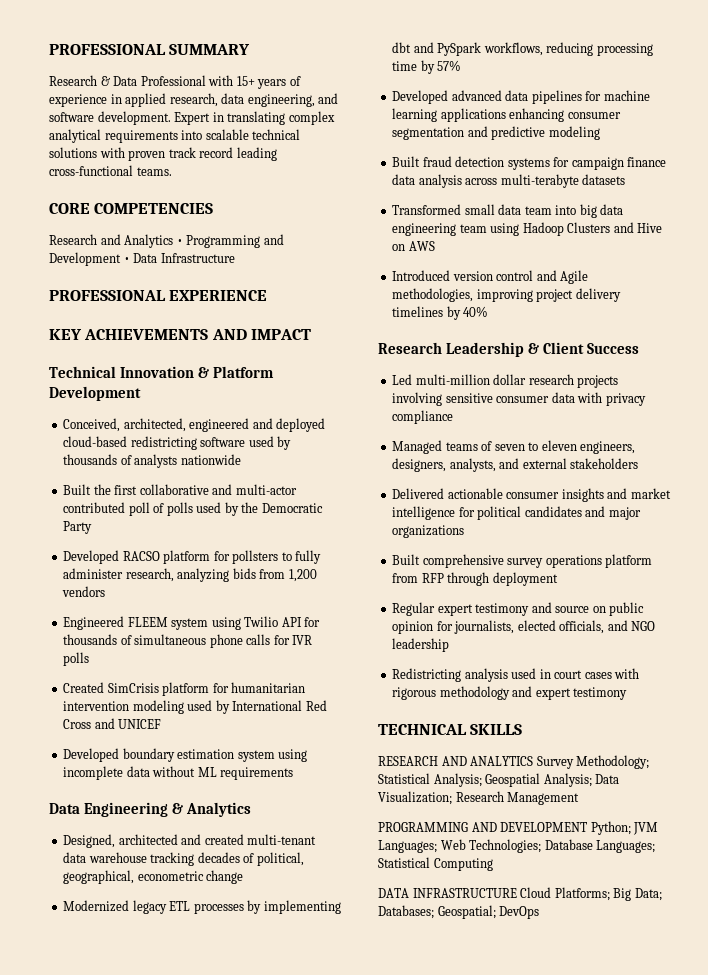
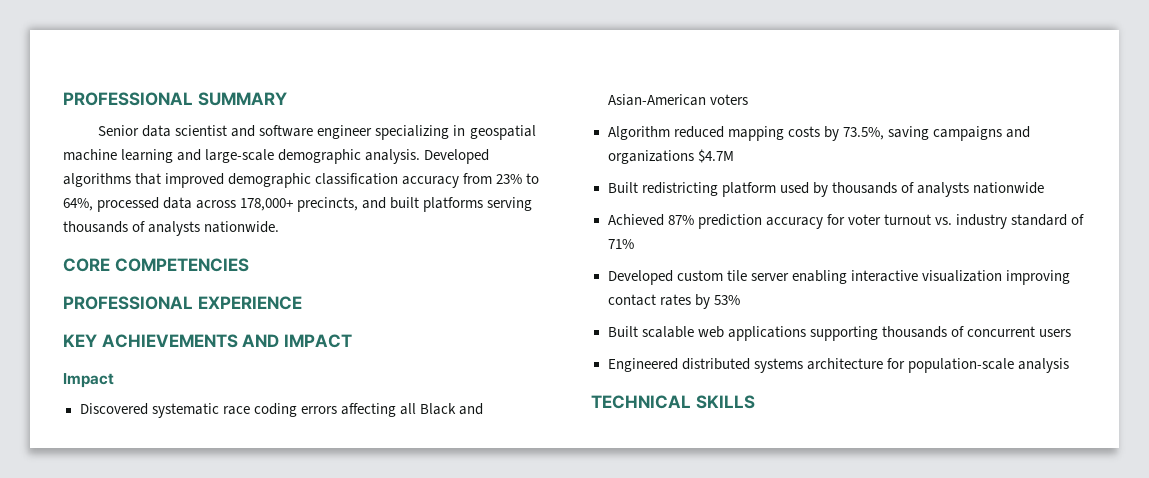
[49,75,301,89] [49,93,339,107] [49,111,335,125] [49,129,301,143] [49,147,277,161] [49,165,172,176] [49,203,214,214] [49,234,284,248] [49,252,235,266] Research & Data Professional with 15+ years of experience in applied research, data engineering, and software development. Expert in translating complex analytical requirements into scalable technical solutions with proven track record leading cross-functional teams. // CORE COMPETENCIES // Research and Analytics • Programming and Development • Data Infrastructure -> [98,125,536,140] [63,149,490,164] [63,173,540,188] [63,197,533,212] [63,221,280,236] [63,258,249,272] Senior data scientist and software engineer specializing in geospatial machine learning and large-scale demographic analysis. Developed algorithms that improved demographic classification accuracy from 23% to 64%, processed data across 178,000+ precincts, and built platforms serving thousands of analysts nationwide. // CORE COMPETENCIES
[49,366,274,378] [49,386,141,401] [63,418,326,432] [63,436,246,450] Technical Innovation & Platform Development // Conceived, architected, engineered and deployed cloud-based redistricting software -> [63,373,114,388] [79,403,483,418] [607,94,748,106] [607,126,1030,141] [607,149,734,164] [607,182,776,197] Impact // Discovered systematic race coding errors affecting all Black and Asian-American voters // Algorithm reduced mapping costs by 73.5%, saving campaigns and organizations $4.7M // Built redistricting platform
[63,484,297,495] [63,502,323,516] [63,521,93,534] [63,550,322,564] [63,568,317,582] [62,586,106,597] [63,616,321,630] [63,634,313,648] [63,652,90,666] [63,682,306,696] [63,700,327,714] [63,718,162,729] [63,748,308,762] [63,766,294,780] [49,802,251,817] [63,834,317,848] [63,852,304,866] [63,870,244,884] [63,900,341,914] [392,42,653,56] [392,60,462,74] [392,90,650,104] [392,108,621,122] [392,126,600,140] [392,156,667,170] [392,174,626,188] [392,204,624,218] [392,222,663,236] [392,241,435,251] [392,270,589,284] [392,288,621,302] [392,306,489,320] [378,342,639,357] [392,374,619,388] [392,392,646,406] [392,410,454,424] [392,440,636,454] [392,458,639,472] [392,488,671,502] [392,506,641,520] [392,525,465,538] [392,554,653,568] [392,572,558,586] [392,602,645,616] [392,620,656,634] [392,638,450,652] [392,668,640,682] [392,686,628,700] [378,724,523,735] [378,755,650,769] [378,773,620,787] [378,791,580,805] [378,821,659,835] [378,839,656,853] [378,857,493,871] [378,887,662,901] [378,905,540,919] Built the first collaborative and multi-actor contributed poll of polls used by the Democratic Party // Developed RACSO platform for pollsters to fully administer research, analyzing bids from 1,200 vendors // Engineered FLEEM system using Twilio API for thousands of simultaneous phone calls for IVR polls // Created SimCrisis platform for humanitarian intervention modeling used by International Red Cross and UNICEF // Developed boundary estimation system using incomplete data without ML requirements // Data Engineering & Analytics // Designed, architected and created multi-tenant data warehouse tracking decades of political, geographical, econometric change // Modernized legacy ETL processes by implementing dbt and PySpark workflows, reducing processing time by 57% // Developed advanced data pipelines for machine learning applications enhancing consumer segmentation and predictive modeling // Built fraud detection systems for campaign finance data analysis across multi-terabyte datasets // Transformed small data team into big data engineering team using Hadoop Clusters and Hive on AWS // Introduced version control and Agile methodologies, improving project delivery timelines by 40% // Research Leadership & Client Success // Led multi-million dollar research projects involving sensitive consumer data with privacy compliance // Managed teams of seven to eleven engineers, designers, analysts, and external stakeholders // Delivered actionable consumer insights and market intelligence for political candidates and major organizations // Built comprehensive survey operations platform from RFP through deployment // Regular expert testimony and source on public opinion for journalists, elected officials, and NGO leadership // Redistricting analysis used in court cases with rigorous methodology and expert testimony // TECHNICAL SKILLS // RESEARCH AND ANALYTICS Survey Methodology; Statistical Analysis; Geospatial Analysis; Data Visualization; Research Management // PROGRAMMING AND DEVELOPMENT Python; JVM Languages; Web Technologies; Database Languages; Statistical Computing // DATA INFRASTRUCTURE Cloud Platforms; Big Data; Databases; Geospatial; DevOps -> [607,214,1084,229] [607,239,634,249] [607,270,1070,285] [607,294,740,309] [607,326,1071,341] [607,358,1069,373] [591,395,755,409] Achieved 87% prediction accuracy for voter turnout vs. industry standard of 71% // Developed custom tile server enabling interactive visualization improving contact rates by 53% // Built scalable web applications supporting thousands of concurrent users // Engineered distributed systems architecture for population-scale analysis // TECHNICAL SKILLS

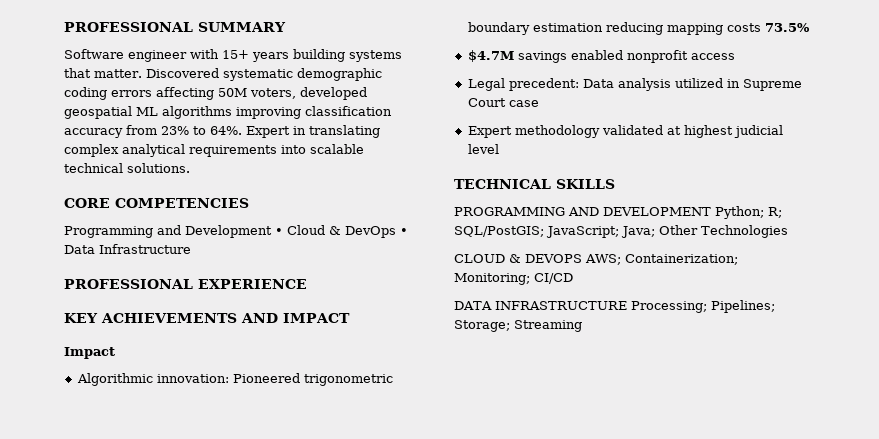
[98,125,536,140] [63,149,490,164] [63,173,312,188] Senior data scientist and software engineer specializing in geospatial machine learning and large-scale demographic analysis. Developed algorithms that improved demographic -> [64,49,402,62] [64,68,382,81] [64,87,367,100] [64,106,301,119] Software engineer with 15+ years building systems that matter. Discovered systematic demographic coding errors affecting 50M voters, developed geospatial ML algorithms improving
[63,197,533,212] [63,221,280,236] [63,258,249,272] 64%, processed data across 178,000+ precincts, and built platforms serving thousands of analysts nationwide. // CORE COMPETENCIES -> [210,125,380,138] [64,144,364,157] [64,163,190,173] [64,198,249,208] [64,225,408,238] [64,244,191,254] 64%. Expert in translating complex analytical requirements into scalable technical solutions. // CORE COMPETENCIES // Programming and Development • Cloud & DevOps • Data Infrastructure
[79,403,483,418] [607,94,748,106] [607,126,1030,141] [607,149,734,164] [607,182,1044,197] [607,214,1084,229] [607,239,634,249] [607,270,1070,285] [607,294,740,309] [607,326,1071,341] [607,358,1069,373] [591,395,755,409] Discovered systematic race coding errors affecting all Black and Asian-American voters // Algorithm reduced mapping costs by 73.5%, saving campaigns and organizations $4.7M // Built redistricting platform used by thousands of analysts nationwide // Achieved 87% prediction accuracy for voter turnout vs. industry standard of 71% // Developed custom tile server enabling interactive visualization improving contact rates by 53% // Built scalable web applications supporting thousands of concurrent users // Engineered distributed systems architecture for population-scale analysis // TECHNICAL SKILLS -> [76,373,393,386] [467,22,810,35] [467,50,735,63] [467,78,802,91] [467,98,539,107] [467,125,783,138] [467,144,499,154] [454,179,615,189] [454,206,782,219] [454,225,788,238] [454,254,738,265] [454,273,573,285] [454,300,775,313] [454,320,582,332] Algorithmic innovation: Pioneered trigonometric boundary estimation reducing mapping costs 73.5% // $4.7M savings enabled nonprofit access // Legal precedent: Data analysis utilized in Supreme Court case // Expert methodology validated at highest judicial level // TECHNICAL SKILLS // PROGRAMMING AND DEVELOPMENT Python; R; SQL/PostGIS; JavaScript; Java; Other Technologies // CLOUD & DEVOPS AWS; Containerization; Monitoring; CI/CD // DATA INFRASTRUCTURE Processing; Pipelines; Storage; Streaming

